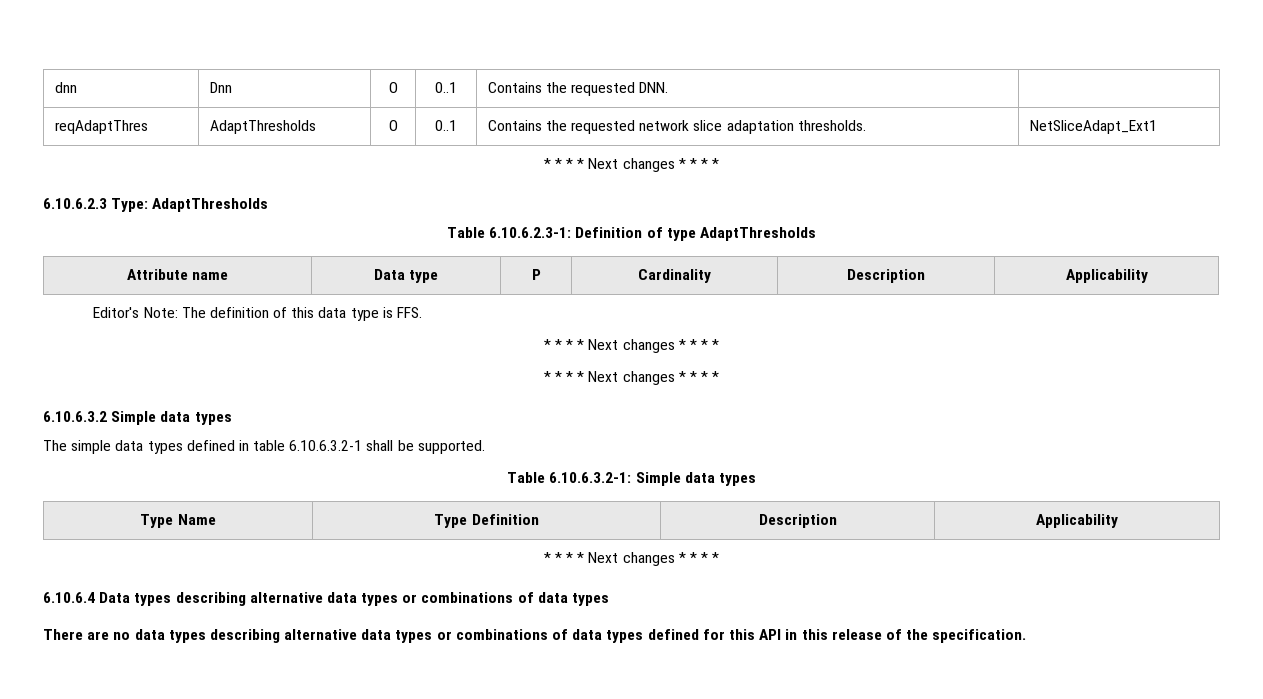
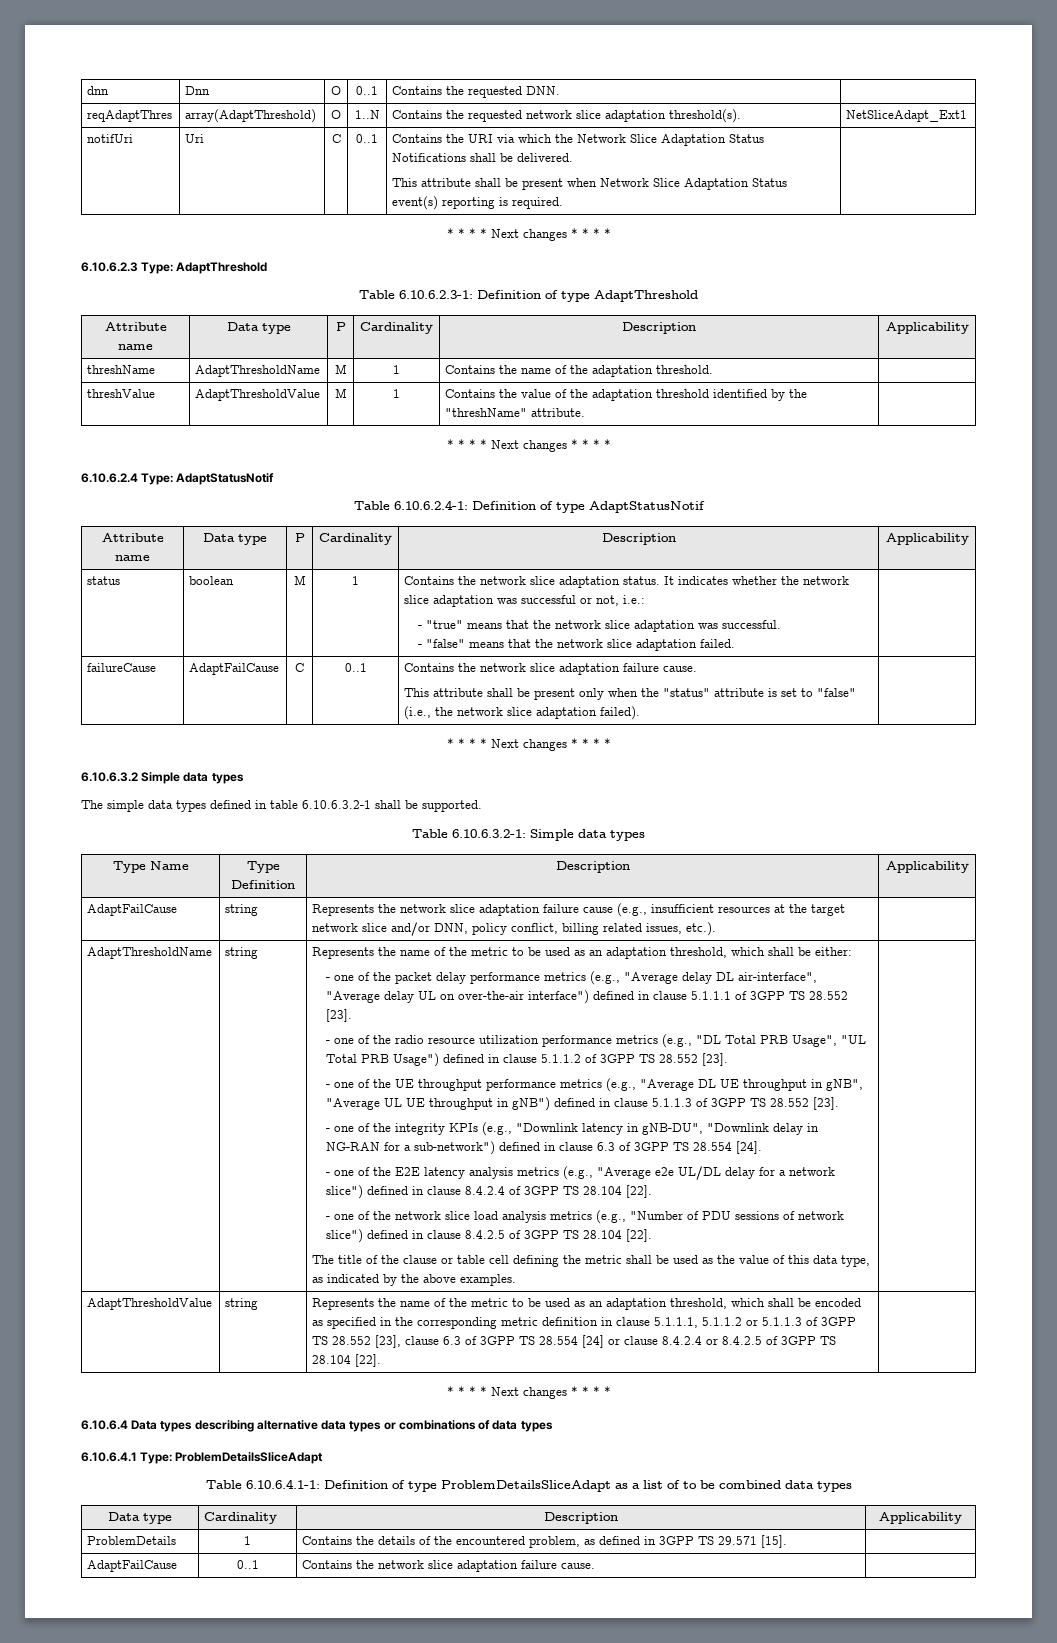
[209,120,316,134] [388,120,398,131] [435,120,457,131] AdaptThresholds | O | 0..1 -> [185,109,317,123] [331,110,341,119] [354,110,380,119] array(AdaptThreshold) | O | 1..N
[797,120,866,131] thresholds. -> [669,109,742,123] threshold(s).
(1157, 127) none -> [87,134,134,143] [185,134,205,143] [331,134,341,143] [356,134,378,143] [392,134,765,146] [392,153,574,162] [392,178,788,190] [392,196,564,210] // notifUri | Uri | C | 0..1 | Contains the URI via which the Network Slice Adaptation Status Notifications shall be delivered. // This attribute shall be present when Network Slice Adaptation Status event(s) reporting is required. |
[152,198,269,212] AdaptThresholds -> [176,262,268,274] AdaptThreshold
[699,227,816,241] [126,269,229,280] [373,269,439,283] [531,269,541,280] [638,269,712,283] [847,269,926,283] [1065,269,1148,283] [93,307,423,321] AdaptThresholds // Attribute name | Data type | P | Cardinality | Description | Applicability // Editor's Note: The definition of this data type is FFS. -> [594,290,698,302] [104,322,167,331] [118,344,153,350] [226,322,291,334] [335,322,346,331] [360,322,433,334] [622,322,696,334] [885,322,969,334] [87,365,156,374] [195,365,321,377] [334,364,347,374] [393,365,400,374] [445,365,714,377] [87,389,156,398] [195,389,321,401] [334,388,347,398] [393,389,400,398] [445,389,808,401] [445,408,586,417] AdaptThreshold // Attribute name | Data type | P | Cardinality | Description | Applicability // threshName | AdaptThresholdName | M | 1 | Contains the name of the adaptation threshold. | // threshValue | AdaptThresholdValue | M | 1 | Contains the value of the adaptation threshold identified by the "threshName" attribute. |
(720, 344) none -> [81,473,275,485] [353,500,705,513] [101,533,164,542] [115,555,150,561] [203,533,267,545] [294,533,305,542] [319,533,392,545] [601,533,676,545] [885,533,969,545] [87,576,121,585] [189,576,235,585] [293,575,306,585] [352,576,359,585] [404,576,850,588] [404,595,646,607] [418,620,782,632] [418,639,736,651] [87,663,157,672] [189,663,280,675] [295,663,304,672] [344,663,367,672] [404,663,698,675] [404,688,857,700] [404,706,641,720] // 6.10.6.2.4 Type: AdaptStatusNotif // Table 6.10.6.2.4-1: Definition of type AdaptStatusNotif // Attribute name | Data type | P | Cardinality | Description | Applicability // status | boolean | M | 1 | Contains the network slice adaptation status. It indicates whether the network slice adaptation was successful or not, i.e.: // - "true" means that the network slice adaptation was successful. // - "false" means that the network slice adaptation failed. | // failureCause | AdaptFailCause | C | 0..1 | Contains the network slice adaptation failure cause. // This attribute shall be present only when the "status" attribute is set to "false" (i.e., the network slice adaptation failed). |
(1118, 521) none -> [87,904,178,916] [225,904,259,916] [312,903,846,917] [312,922,717,936] [87,947,213,959] [225,947,259,959] [312,947,853,959] [326,971,818,985] [326,990,849,1004] [326,1009,353,1022] [326,1034,867,1048] [326,1053,729,1067] [326,1078,864,1092] [326,1097,840,1111] [326,1122,820,1136] [326,1141,763,1155] [326,1166,836,1180] [326,1185,653,1199] [326,1210,845,1224] [326,1229,653,1243] [312,1255,871,1267] [312,1274,517,1286] [87,1298,213,1310] [225,1298,259,1310] [312,1298,862,1310] [312,1317,857,1329] [312,1335,837,1348] [312,1354,382,1367] // AdaptFailCause | string | Represents the network slice adaptation failure cause (e.g., insufficient resources at the target network slice and/or DNN, policy conflict, billing related issues, etc.). | // AdaptThresholdName | string | Represents the name of the metric to be used as an adaptation threshold, which shall be either: // - one of the packet delay performance metrics (e.g., "Average delay DL air-interface", "Average delay UL on over-the-air interface") defined in clause 5.1.1.1 of 3GPP TS 28.552 [23]. // - one of the radio resource utilization performance metrics (e.g., "DL Total PRB Usage", "UL Total PRB Usage") defined in clause 5.1.1.2 of 3GPP TS 28.552 [23]. // - one of the UE throughput performance metrics (e.g., "Average DL UE throughput in gNB", "Average UL UE throughput in gNB") defined in clause 5.1.1.3 of 3GPP TS 28.552 [23]. // - one of the integrity KPIs (e.g., "Downlink latency in gNB-DU", "Downlink delay in NG-RAN for a sub-network") defined in clause 6.3 of 3GPP TS 28.554 [24]. // - one of the E2E latency analysis metrics (e.g., "Average e2e UL/DL delay for a network slice") defined in clause 8.4.2.4 of 3GPP TS 28.104 [22]. // - one of the network slice load analysis metrics (e.g., "Number of PDU sessions of network slice") defined in clause 8.4.2.5 of 3GPP TS 28.104 [22]. // The title of the clause or table cell defining the metric shall be used as the value of this data type, as indicated by the above examples. | // AdaptThresholdValue | string | Represents the name of the metric to be used as an adaptation threshold, which shall be encoded as specified in the corresponding metric definition in clause 5.1.1.1, 5.1.1.2 or 5.1.1.3 of 3GPP TS 28.552 [23], clause 6.3 of 3GPP TS 28.554 [24] or clause 8.4.2.4 or 8.4.2.5 of 3GPP TS 28.104 [22]. |
[43,629,1027,643] There are no data types describing alternative data types or combinations of data types defined for this API in this release of the specification. -> [81,1452,324,1464] [205,1479,852,1492] [108,1512,172,1524] [204,1512,278,1524] [544,1512,618,1524] [879,1512,962,1524] [87,1536,177,1545] [244,1536,251,1545] [302,1535,788,1548] [87,1560,178,1572] [236,1560,259,1569] [302,1560,596,1572] 6.10.6.4.1 Type: ProblemDetailsSliceAdapt // Table 6.10.6.4.1-1: Definition of type ProblemDetailsSliceAdapt as a list of to be combined data types // Data type | Cardinality | Description | Applicability // ProblemDetails | 1 | Contains the details of the encountered problem, as defined in 3GPP TS 29.571 [15]. | // AdaptFailCause | 0..1 | Contains the network slice adaptation failure cause. |

